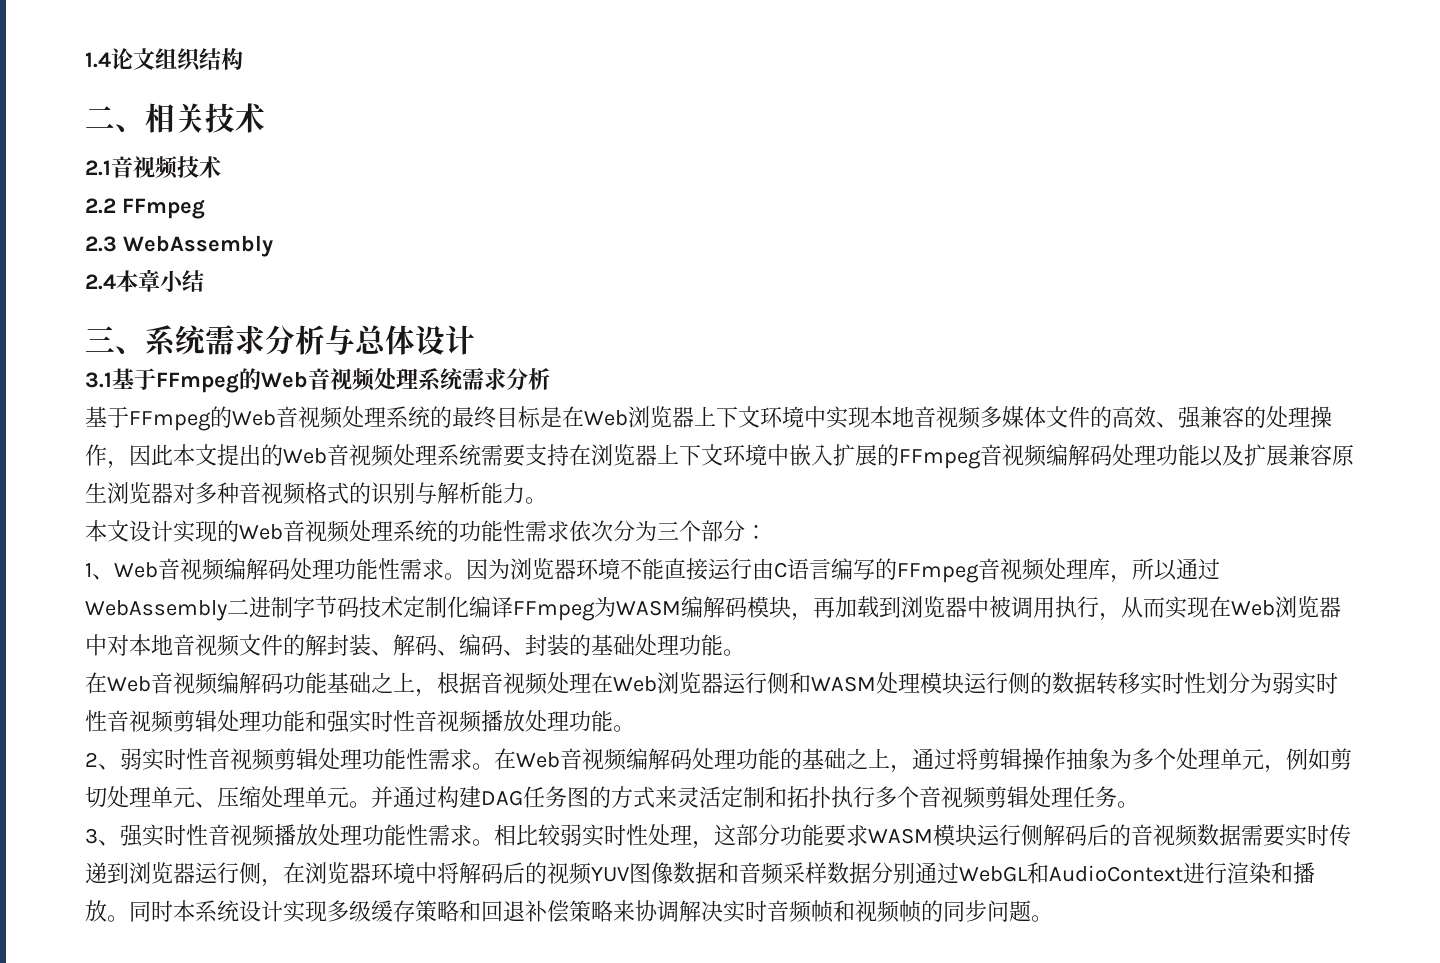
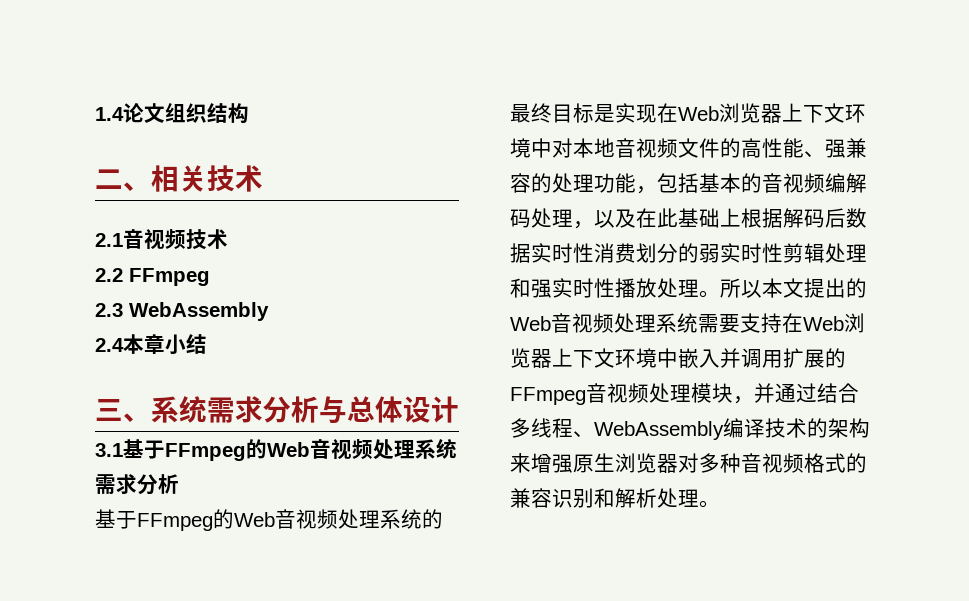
[562,406,1046,429] 在Web浏览器上下文环境中实现本地音视频多媒体 -> [615,103,866,123] [510,138,678,158] 实现在Web浏览器上下文环境中对本地音视频
[1134,406,1156,428] 效 -> [762,138,804,158] 性能
[1310,406,1332,428] [85,444,173,469] 操作，因此 -> [594,173,867,194] [510,208,867,229] [510,243,867,263] [510,278,762,298] 功能，包括基本的音视频编解码处理，以及在此基础上根据解码后数据实时性消费划分的弱实时性剪辑处理和强实时性播放处理。所以
(591, 455) none -> [803,316,844,331] Web
(833, 455) none -> [720,348,783,368] 并调用
[1046,444,1332,467] 编解码处理功能以及扩展兼容 -> [649,383,859,404] [510,418,870,440] [510,453,573,473] 处理模块，并通过结合多线程、WebAssembly编译技术的架构来增强
[371,482,547,505] [85,520,767,543] [85,558,1220,583] [85,596,1341,621] [85,634,745,657] [85,672,1338,697] [85,710,635,733] [85,748,1352,773] [85,786,1139,809] [85,824,1351,849] [85,862,1315,887] [85,900,1031,923] 识别与解析能力。 // 本文设计实现的Web音视频处理系统的功能性需求依次分为三个部分： // 1、Web音视频编解码处理功能性需求。因为浏览器环境不能直接运行由C语言编写的FFmpeg音视频处理库，所以通过WebAssembly二进制字节码技术定制化编译FFmpeg为WASM编解码模块，再加载到浏览器中被调用执行，从而实现在Web浏览器中对本地音视频文件的解封装、解码、编码、封装的基础处理功能。 // 在Web音视频编解码功能基础之上，根据音视频处理在Web浏览器运行侧和WASM处理模块运行侧的数据转移实时性划分为弱实时性音视频剪辑处理功能和强实时性音视频播放处理功能。 // 2、弱实时性音视频剪辑处理功能性需求。在Web音视频编解码处理功能的基础之上，通过将剪辑操作抽象为多个处理单元，例如剪切处理单元、压缩处理单元。并通过构建DAG任务图的方式来灵活定制和拓扑执行多个音视频剪辑处理任务。 // 3、强实时性音视频播放处理功能性需求。相比较弱实时性处理，这部分功能要求WASM模块运行侧解码后的音视频数据需要实时传递到浏览器运行侧，在浏览器环境中将解码后的视频YUV图像数据和音频采样数据分别通过WebGL和AudioContext进行渲染和播放。同时本系统设计实现多级缓存策略和回退补偿策略来协调解决实时音频帧和视频帧的同步问题 -> [510,488,699,508] 兼容识别和解析处理

